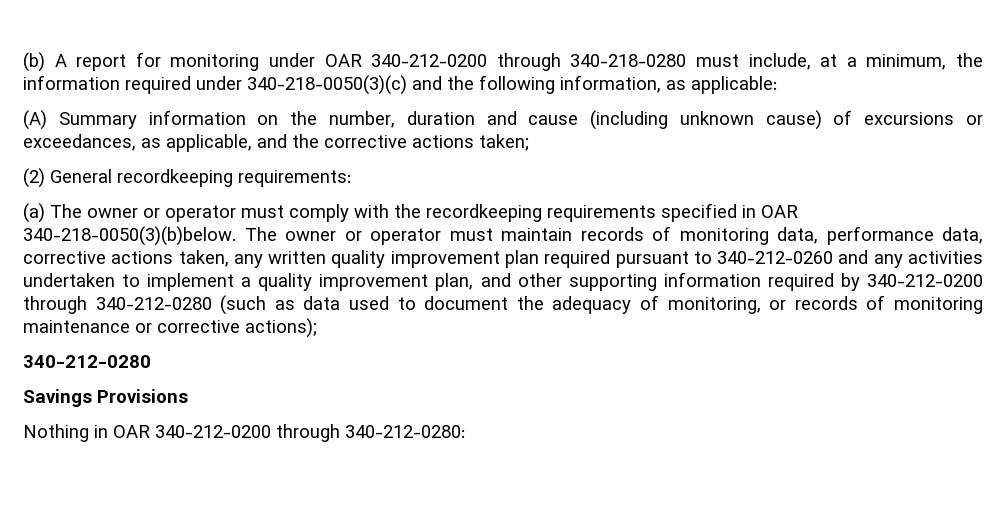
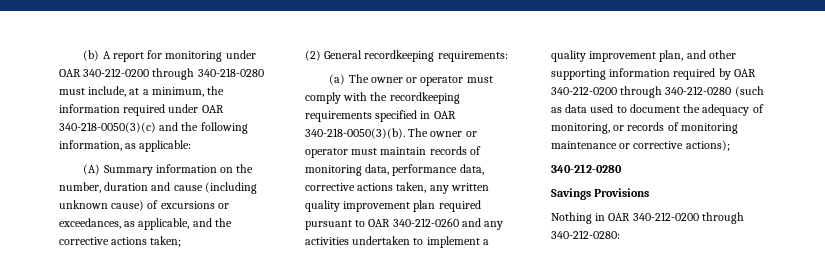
(242, 83) none -> [201,105,224,113] OAR
[23,226,236,246] 340-218-0050(3)(b)below. -> [305,128,405,139] 340-218-0050(3)(b).
(712, 257) none -> [368,219,391,227] OAR
(860, 282) none -> [733,69,756,77] OAR

